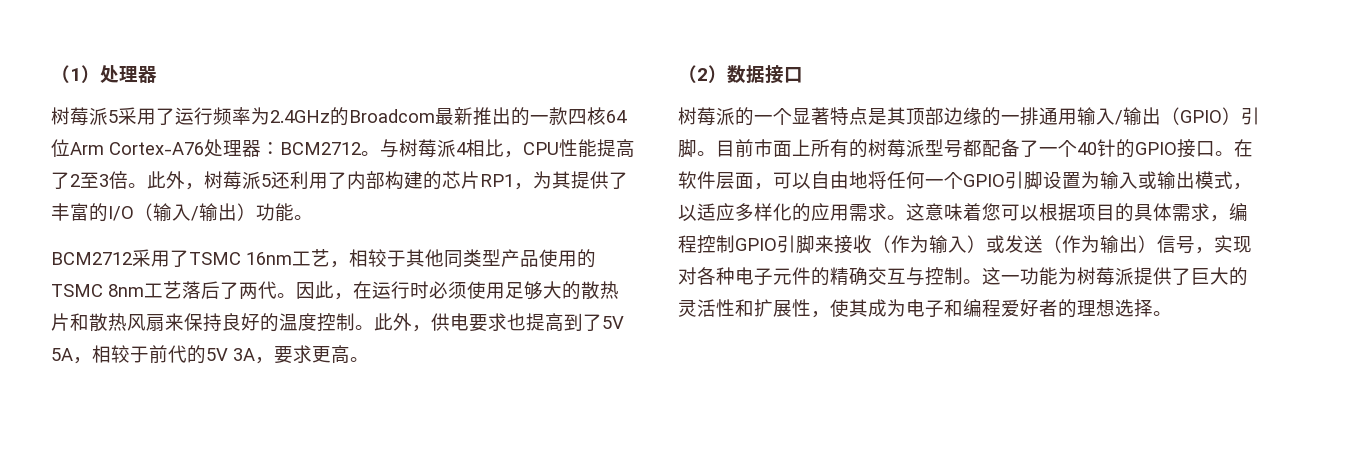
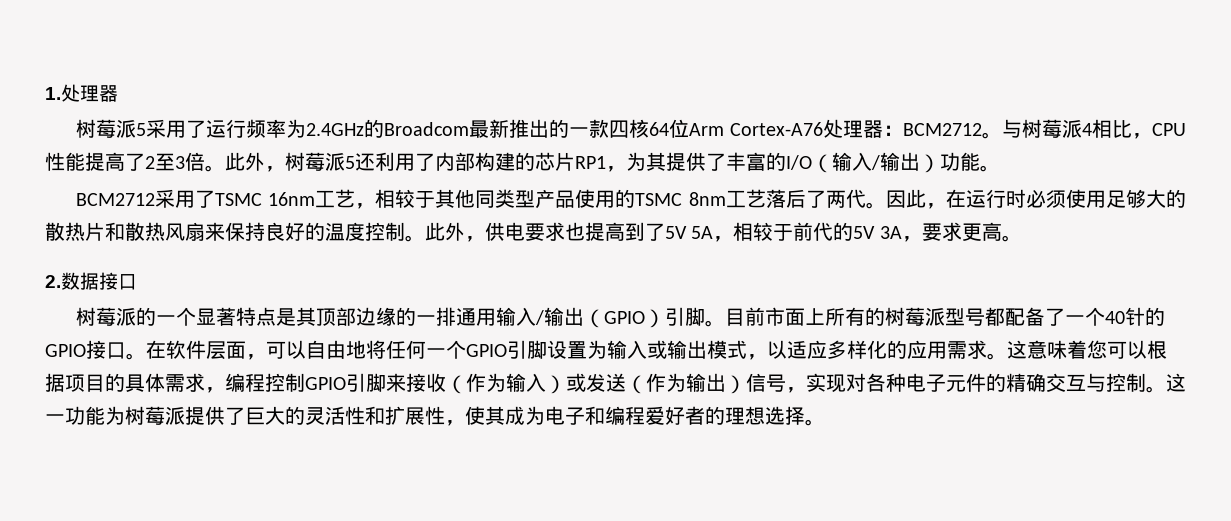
[51,65,100,83] （1） -> [45,87,61,100] 1.
[678,65,727,83] （2） -> [45,275,61,288] 2.

